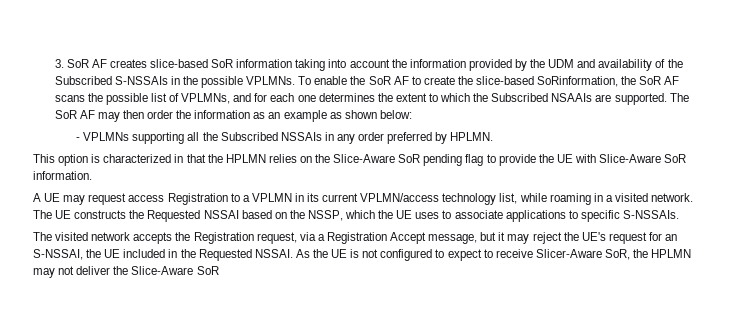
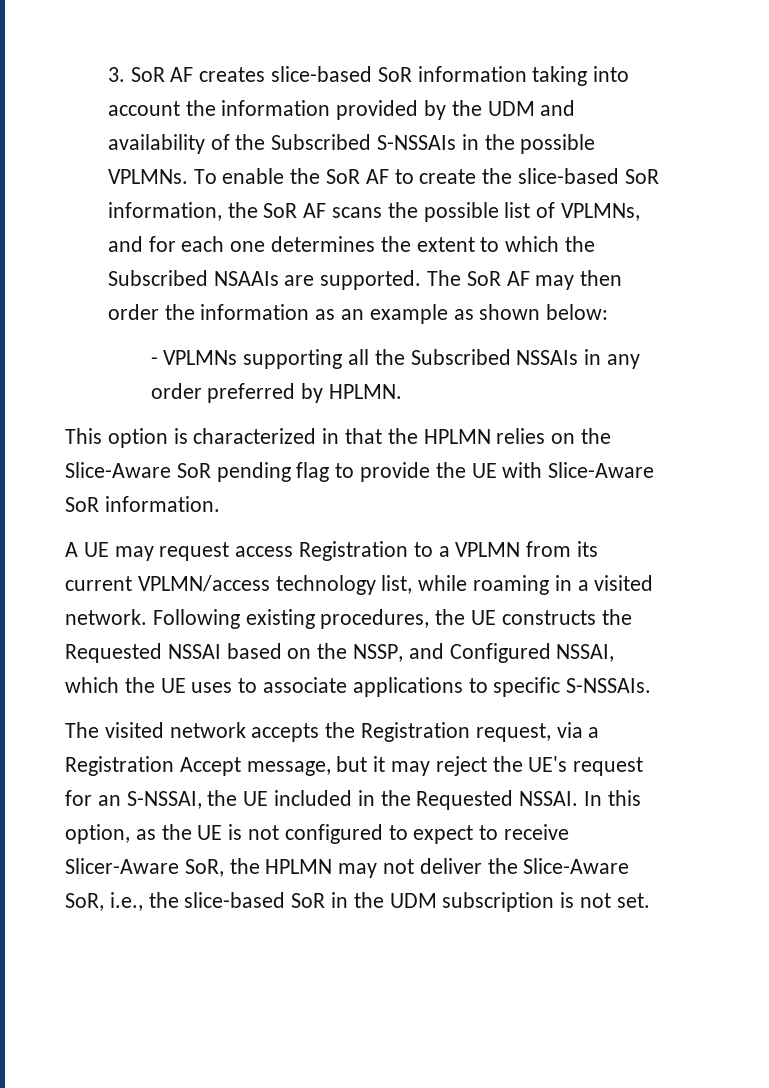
[537,76,619,87] SoRinformation, -> [624,169,659,184] [107,202,222,221] SoR information,
[294,193,304,202] in -> [526,541,572,557] from
[33,210,52,219] The -> [152,609,466,629] Following existing procedures, the
(343, 215) none -> [408,643,615,663] and Configured NSSAI,
[295,249,310,258] As -> [584,790,641,806] [65,824,156,844] In this option, as
[196,266,219,275] SoR -> [65,892,650,912] SoR, i.e., the slice-based SoR in the UDM subscription is not set.

